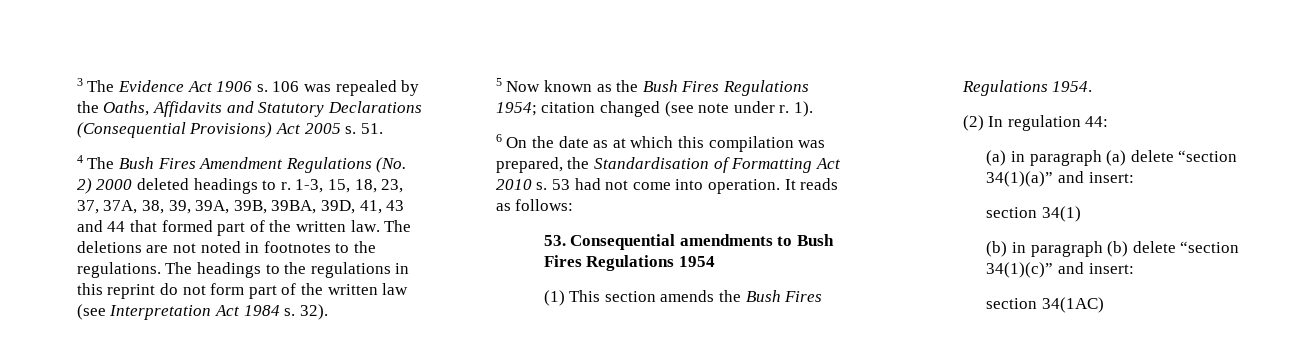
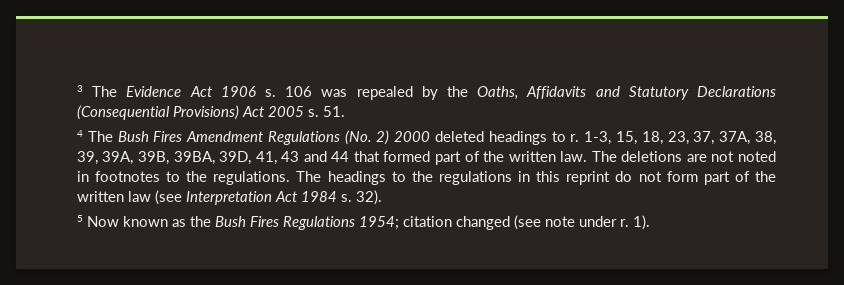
[495,134,826,152] [495,157,841,173] [495,178,839,194] [495,199,574,211] [543,234,834,250] [543,255,715,271] [543,290,823,306] [961,80,1093,96] [962,115,1109,131] [986,150,1238,166] [986,171,1134,187] [986,206,1082,222] [986,241,1240,257] [986,262,1134,278] [986,297,1105,313] // 6 On the date as at which this compilation was prepared, the Standardisation of Formatting Act 2010 s. 53 had not come into operation. It reads as follows: // 53. Consequential amendments to Bush Fires Regulations 1954 // (1) This section amends the Bush Fires Regulations 1954. // (2) In regulation 44: // (a) in paragraph (a) delete “section 34(1)(a)” and insert: // section 34(1) // (b) in paragraph (b) delete “section 34(1)(c)” and insert: // section 34(1AC) -> (650, 222) none

